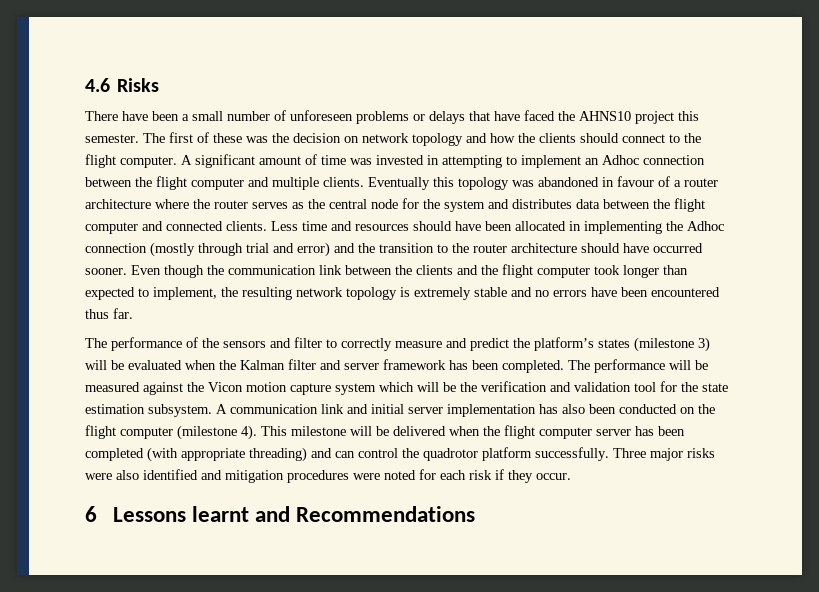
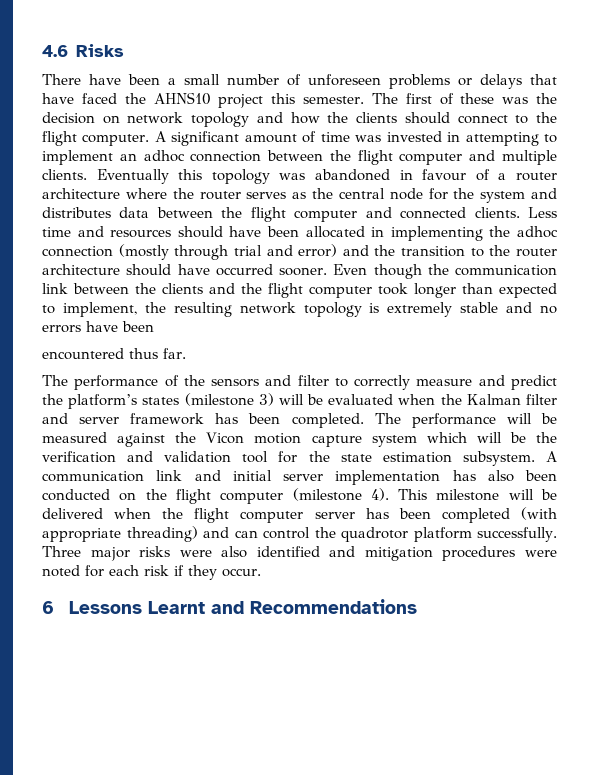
[602,155,639,165] Adhoc -> [143,150,185,162] adhoc
[687,221,724,231] Adhoc -> [517,226,559,238] adhoc
(648, 292) none -> (154, 326) //
[191,506,249,522] learnt -> [147,601,205,614] Learnt

